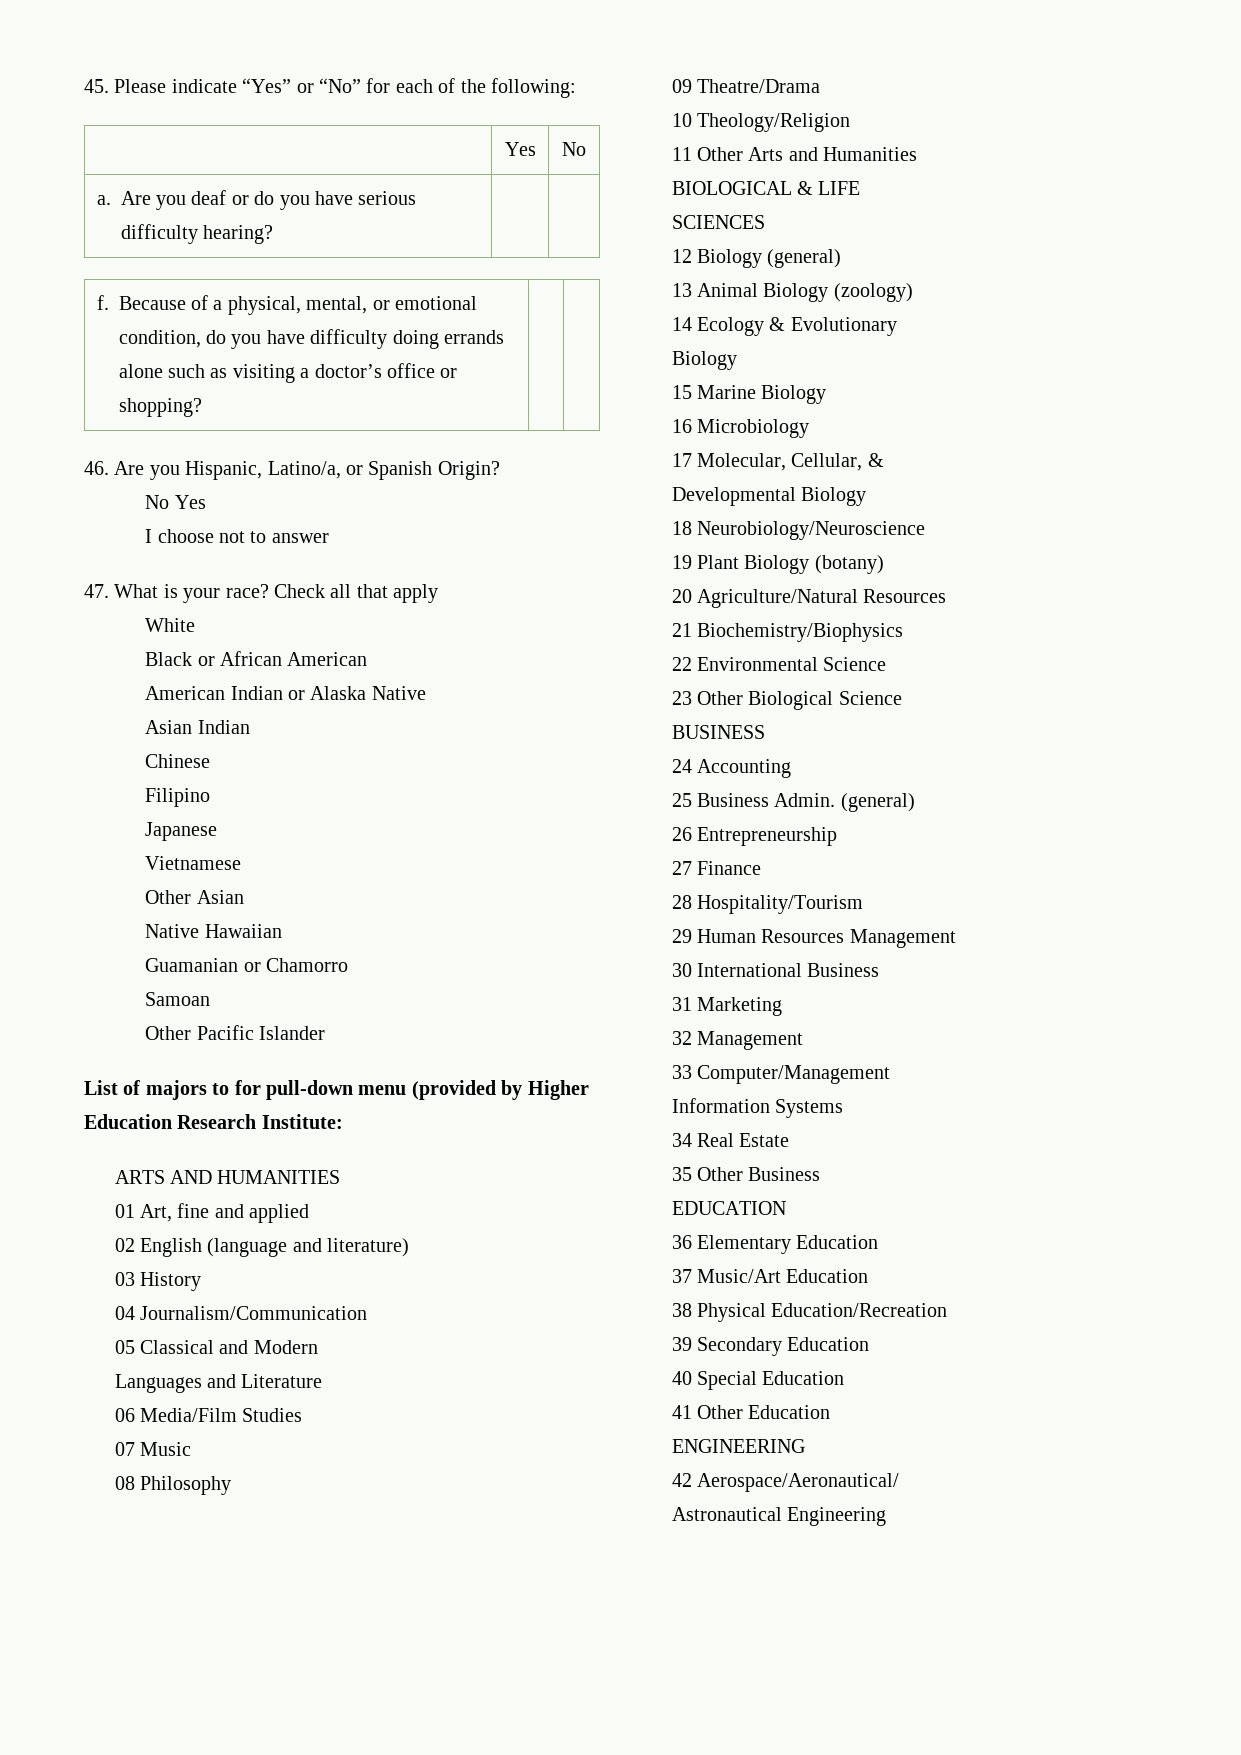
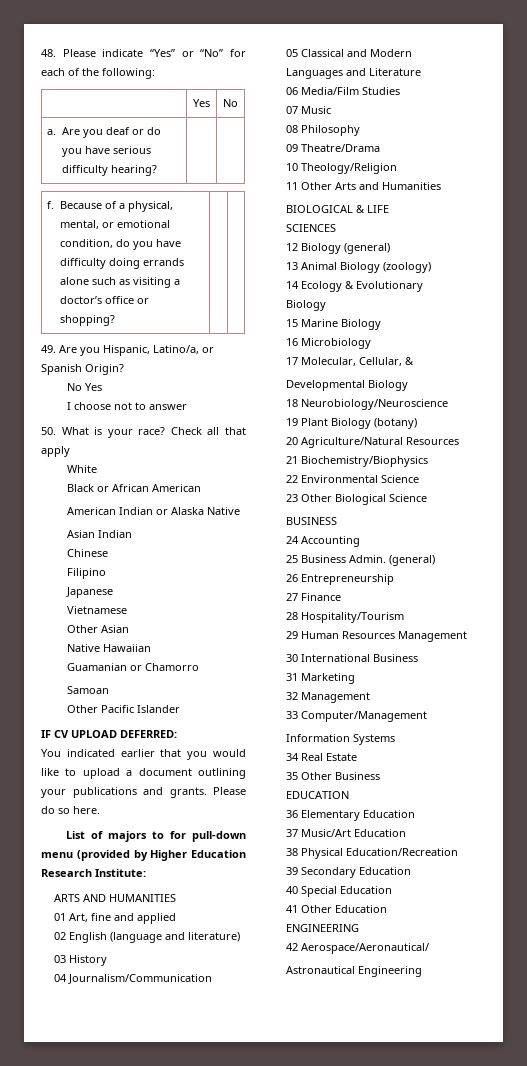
[84,79,109,93] 45. -> [41,49,56,57] 48.
[84,461,109,475] 46. -> [41,345,56,353] 49.
[84,584,109,598] 47. -> [41,427,56,435] 50.
(326, 1033) none -> [41,730,177,738] [41,749,246,760] [41,768,247,779] [41,787,246,798] [41,806,100,814] // IF CV UPLOAD DEFERRED: // You indicated earlier that you would like to upload a document outlining your publications and grants. Please do so here.

